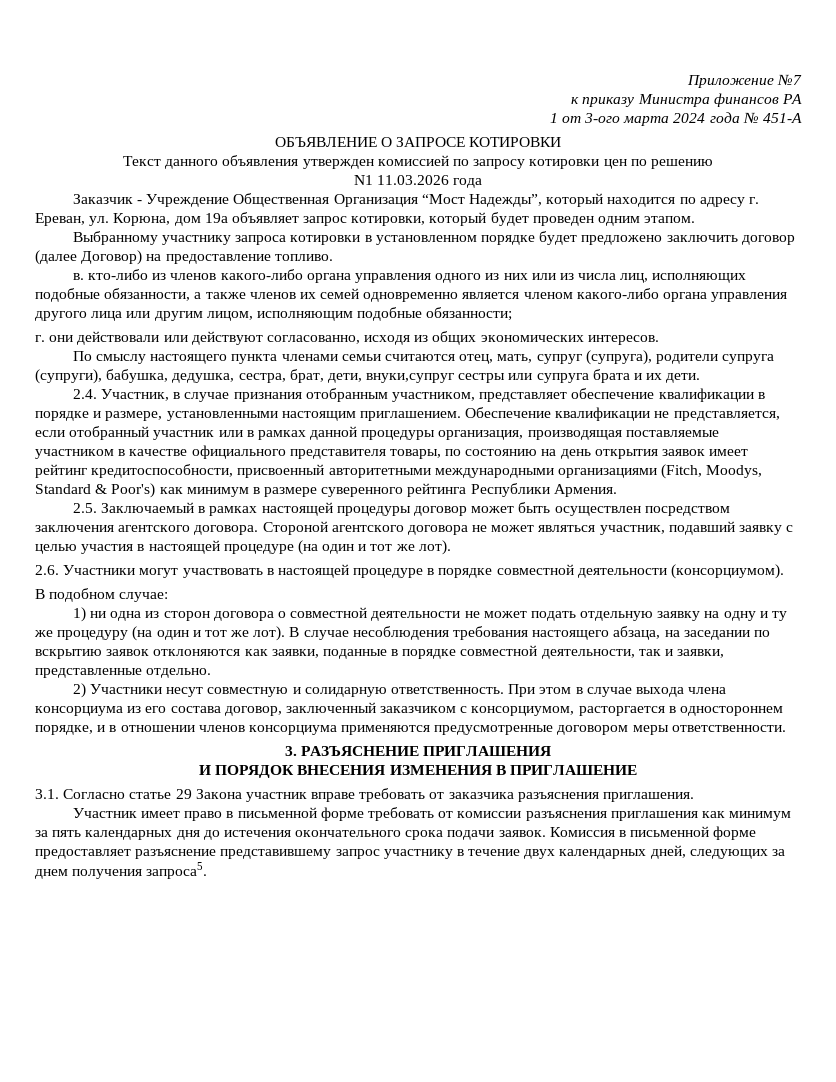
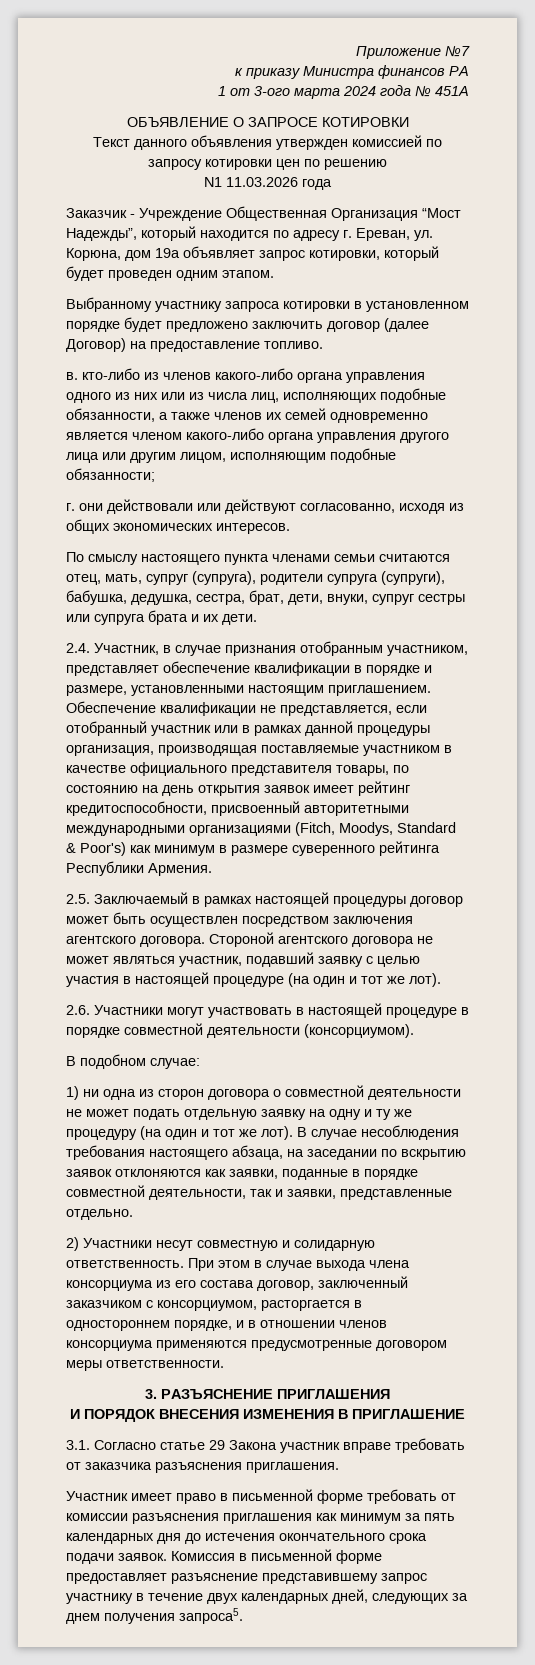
[762,113,802,123] 451-A -> [435,86,469,96] 451A
[366,373,455,383] внуки,супруг -> [327,594,414,605] внуки, супруг

